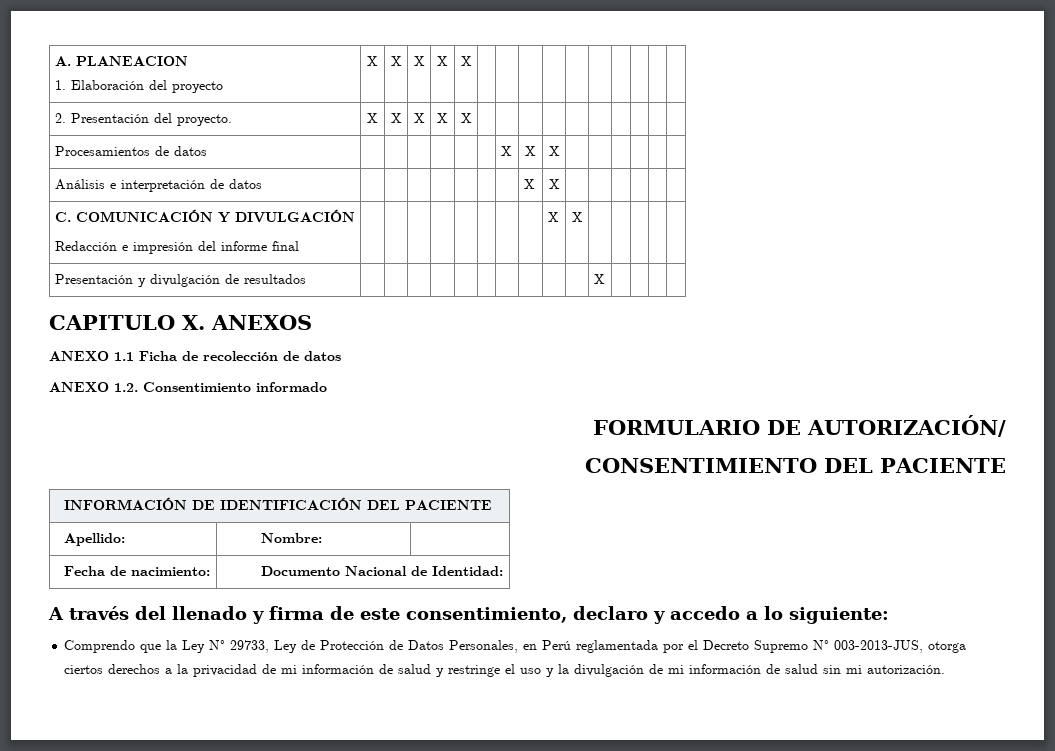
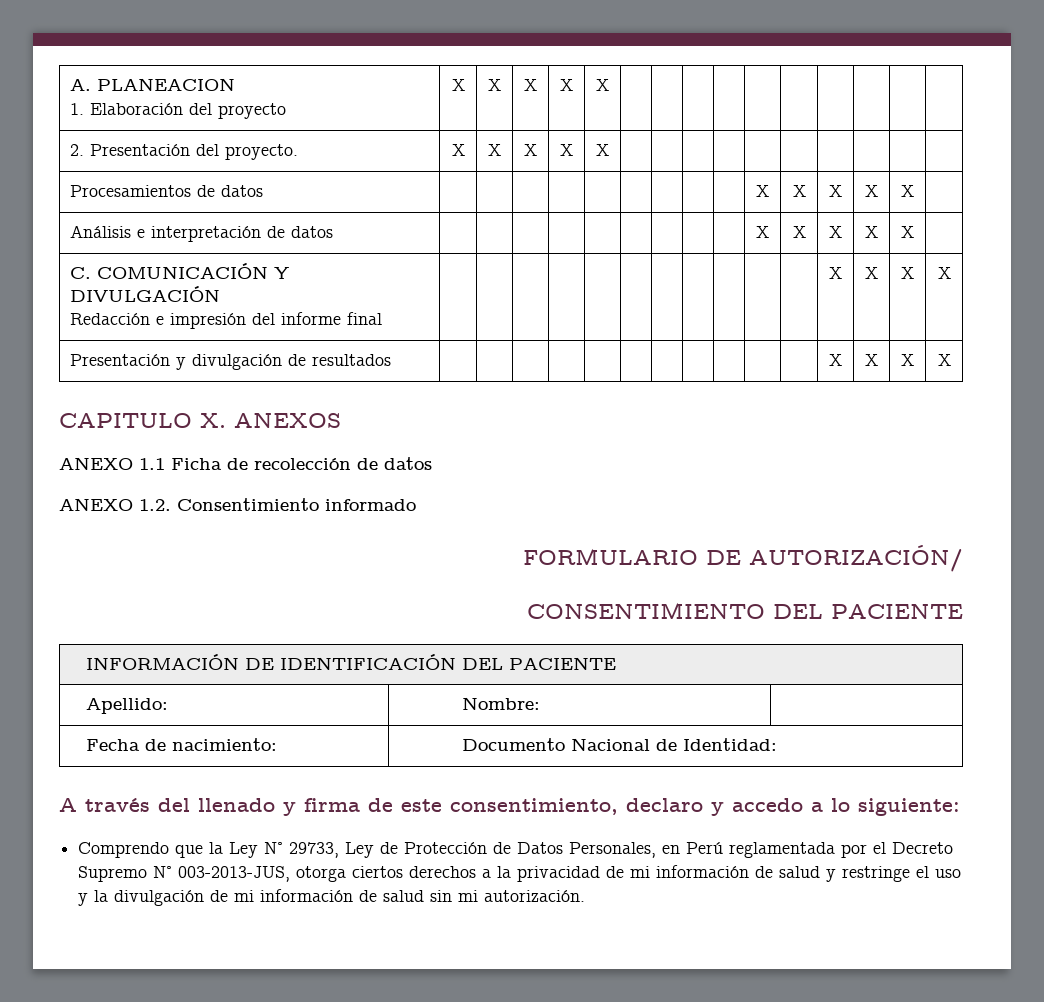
[500,146,512,156] [525,146,536,156] [548,146,560,156] X | X | X | | | | | -> [756,185,769,197] [792,185,806,197] [829,185,842,197] [865,185,878,197] [901,185,914,197] | | | X | X | X | X | X
[523,179,535,189] [548,179,560,189] X | X | | | | | -> [756,226,769,238] [792,226,806,238] [829,226,842,238] [865,226,878,238] [901,226,914,238] | | X | X | X | X | X
[547,212,559,222] [571,212,583,222] X | X | | | | | -> [829,267,842,279] [865,267,878,279] [901,267,914,279] [937,267,951,279] | | | X | X | X | X
[593,274,605,284] X | | | | -> [829,354,842,366] [865,354,878,366] [901,354,914,366] [937,354,951,366] | X | X | X | X

